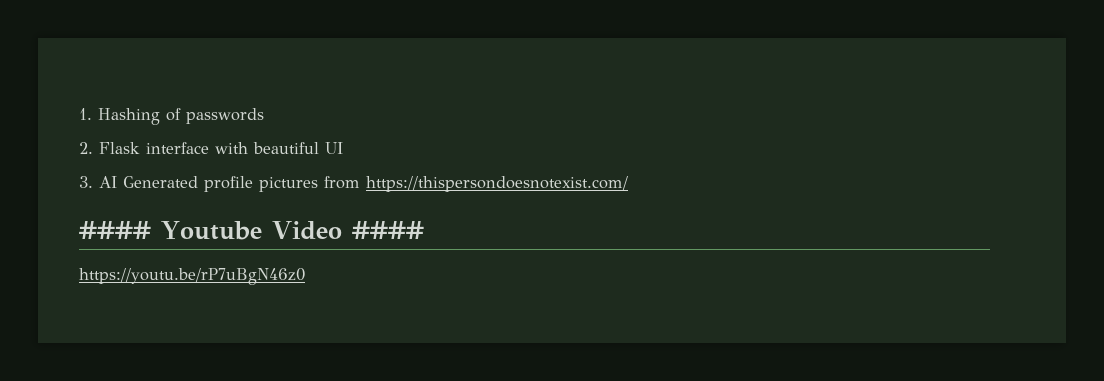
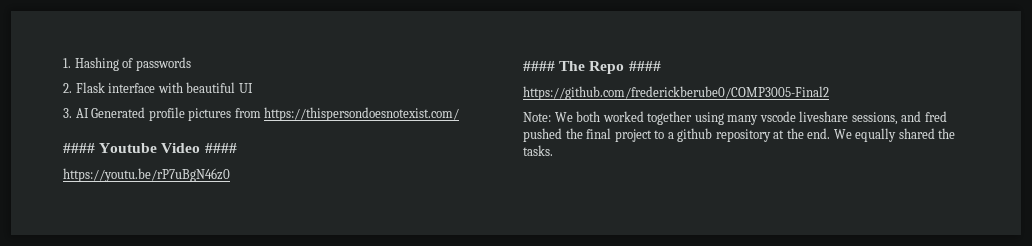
(305, 276) none -> [523,61,661,74] [523,86,829,100] [523,111,947,125] [523,128,956,142] [523,145,553,156] // #### The Repo #### // https://github.com/frederickberube0/COMP3005-Final2 // Note: We both worked together using many vscode liveshare sessions, and fred pushed the final project to a github repository at the end. We equally shared the tasks.

